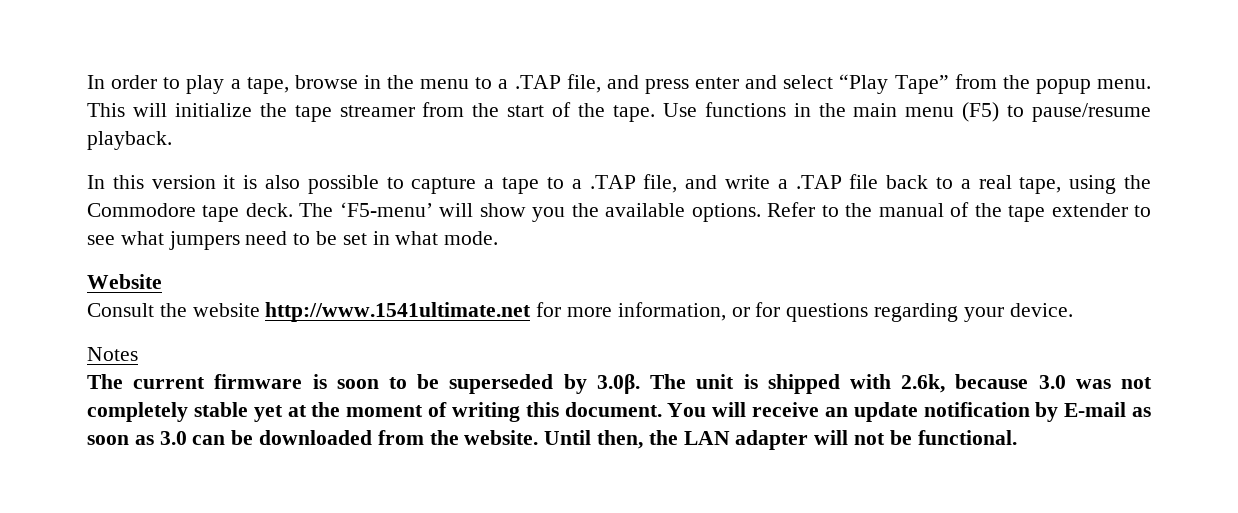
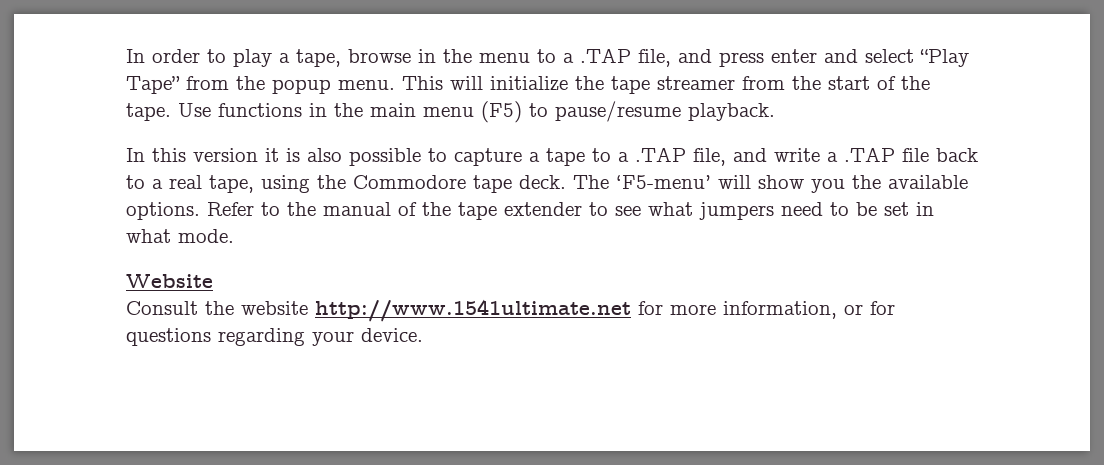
[87,347,138,361] [87,374,1152,394] [87,402,1152,422] [87,430,1017,450] // Notes // The current firmware is soon to be superseded by 3.0β. The unit is shipped with 2.6k, because 3.0 was not completely stable yet at the moment of writing this document. You will receive an update notification by E-mail as soon as 3.0 can be downloaded from the website. Until then, the LAN adapter will not be functional. -> (423, 335) none

